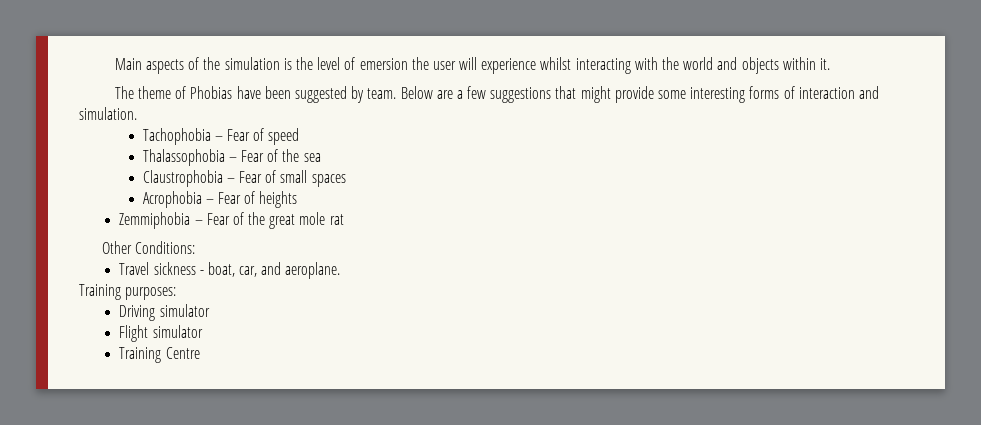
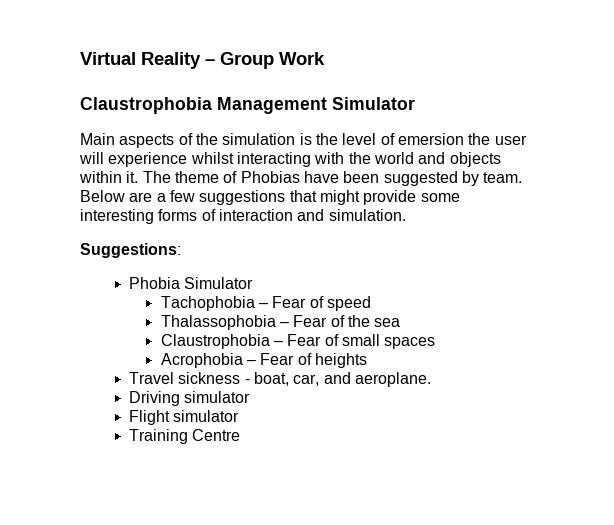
(114, 64) none -> [80,52,325,69] [80,97,415,114] Virtual Reality – Group Work // Claustrophobia Management Simulator //
(830, 64) // -> (139, 177) none
(137, 113) none -> [80,243,181,258] [129,277,254,289] // Suggestions: // Phobia Simulator
[119,212,344,229] [102,241,196,254] // Zemmiphobia – Fear of the great mole rat // Other Conditions: -> (367, 360) none
[79,284,177,300] // Training purposes: -> (432, 379) none

